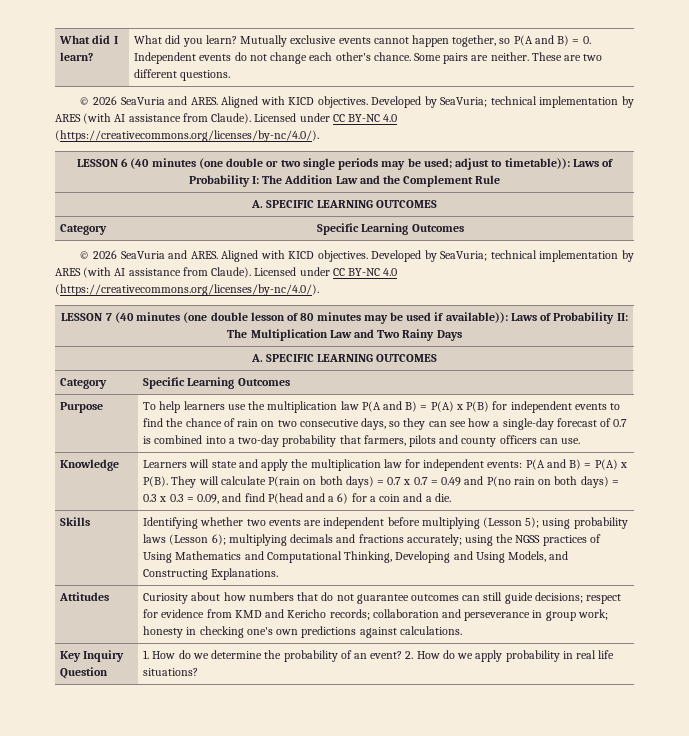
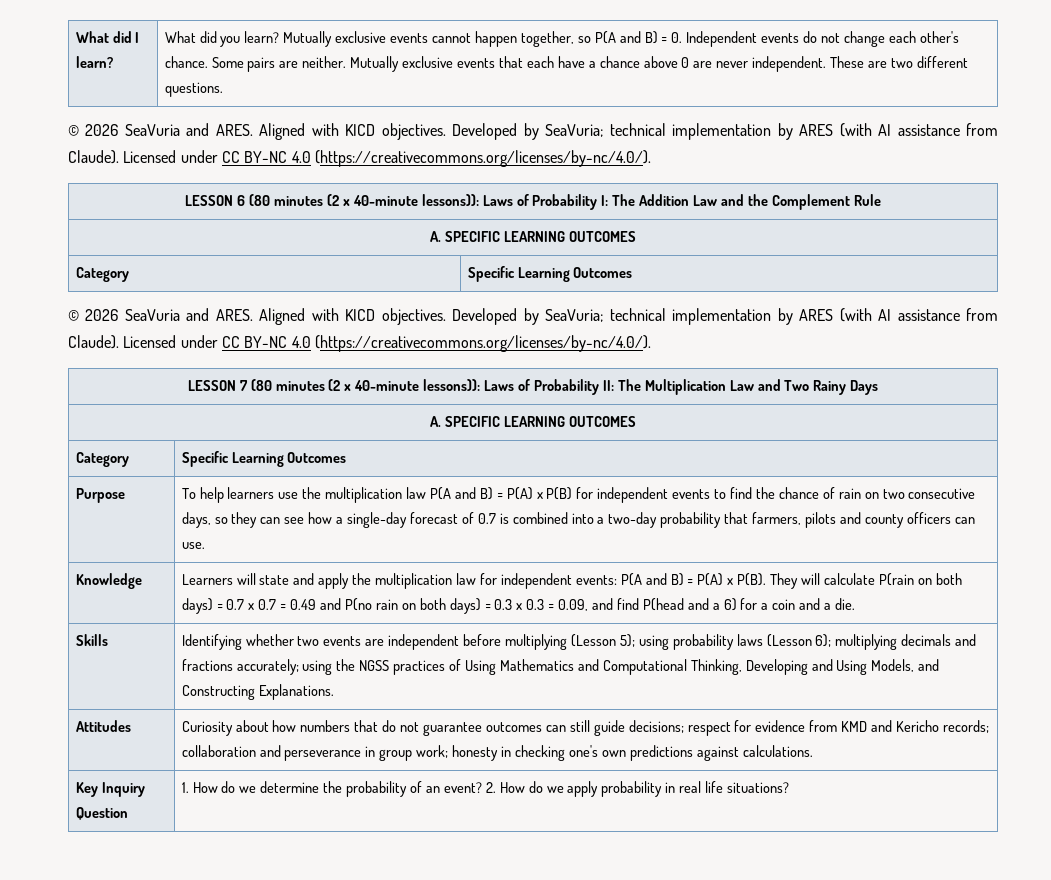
(529, 56) none -> [350,56,827,72] Mutually exclusive events that each have a chance above 0 are never independent.
[130,158,570,170] (40 minutes (one double or two single periods may be used; adjust to timetable)): -> [249,194,479,206] (80 minutes (2 x 40-minute lessons)):
[114,312,508,324] (40 minutes (one double lesson of 80 minutes may be used if available)): -> [250,379,481,391] (80 minutes (2 x 40-minute lessons)):

